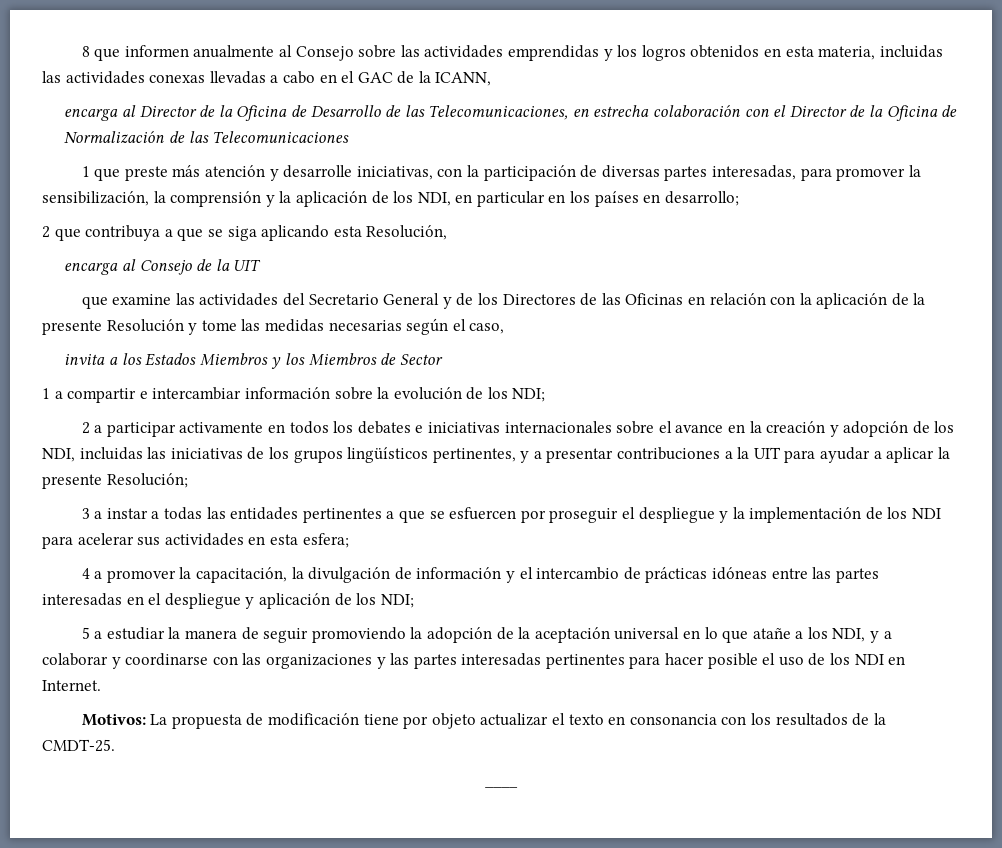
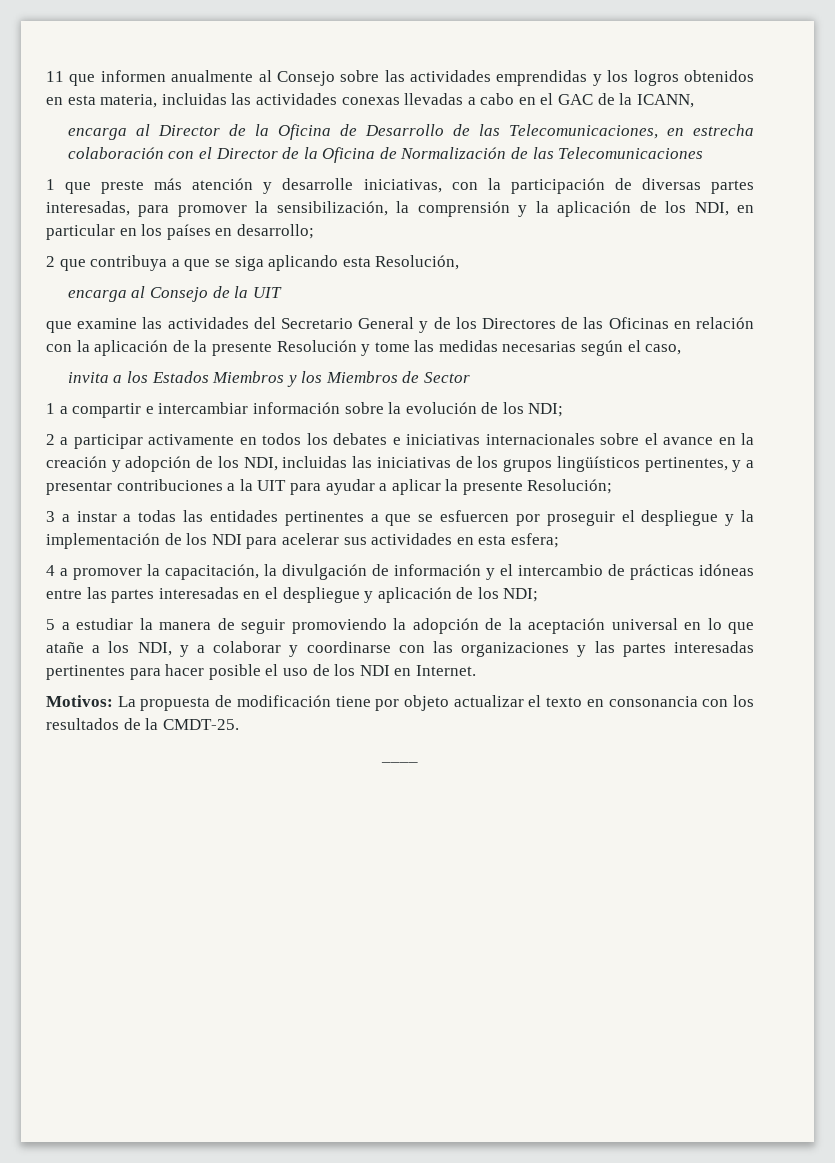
[81,46,90,57] 8 -> [46,71,64,82] 11

